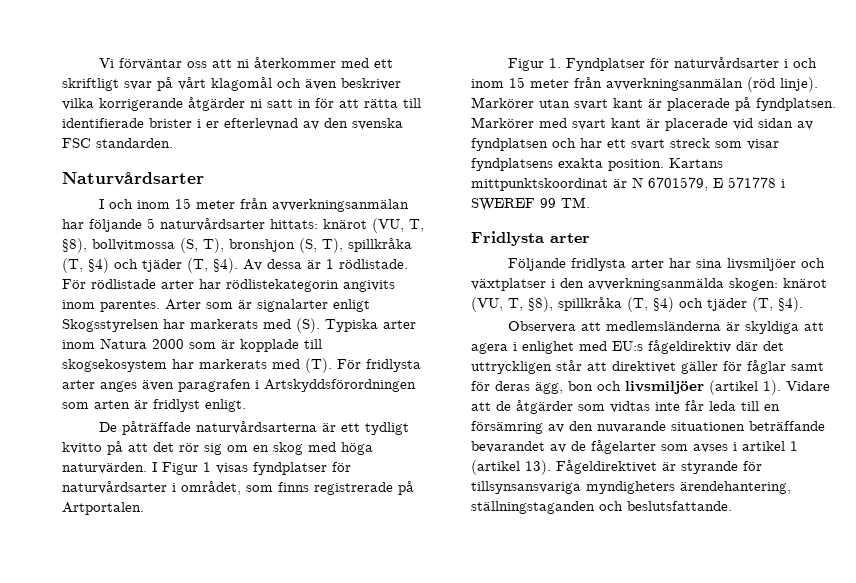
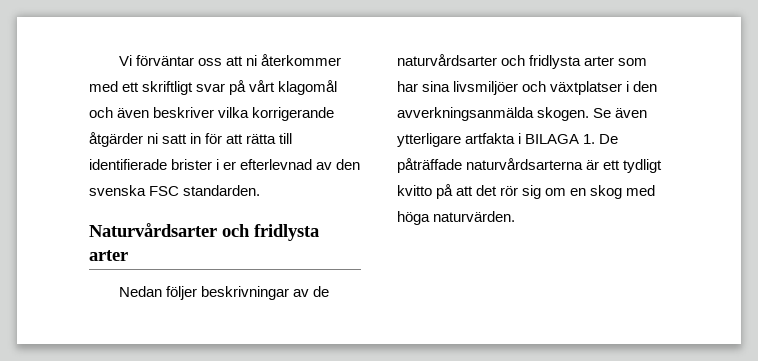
[99,198,410,212] [62,218,424,233] [62,238,412,253] [62,258,408,273] [62,279,395,292] [62,299,370,312] [62,318,416,333] [62,338,322,352] [62,358,421,373] [62,379,416,392] [62,399,246,412] // I och inom 15 meter från avverkningsanmälan har följande 5 naturvårdsarter hittats: knärot (VU, T, §8), bollvitmossa (S, T), bronshjon (S, T), spillkråka (T, §4) och tjäder (T, §4). Av dessa är 1 rödlistade. För rödlistade arter har rödlistekategorin angivits inom parentes. Arter som är signalarter enligt Skogsstyrelsen har markerats med (S). Typiska arter inom Natura 2000 som är kopplade till skogsekosystem har markerats med (T). För fridlysta arter anges även paragrafen i Artskyddsförordningen som arten är fridlyst enligt. // -> [222,224,319,241] [89,250,128,261] [118,286,330,300] [397,54,648,69] [397,81,658,95] [397,107,648,121] [397,133,596,147] och fridlysta arter // Nedan följer beskrivningar av de naturvårdsarter och fridlysta arter som har sina livsmiljöer och växtplatser i den avverkningsanmälda skogen. Se även ytterligare artfakta i BILAGA 1.
[152,462,351,475] [62,481,414,495] [62,502,144,515] [508,57,818,71] [471,77,818,92] [471,97,836,111] [471,117,813,131] [471,138,779,151] [471,158,723,171] [471,177,785,191] [471,197,590,211] [471,231,590,246] [508,258,826,271] [471,278,827,291] [471,297,803,312] [508,321,825,334] [471,340,784,354] [471,360,824,374] [471,380,830,395] [471,400,780,414] [471,421,825,434] [471,440,798,454] [471,460,762,475] [471,481,791,494] [471,501,732,514] I Figur 1 visas fyndplatser för naturvårdsarter i området, som finns registrerade på Artportalen. // Figur 1. Fyndplatser för naturvårdsarter i och inom 15 meter från avverkningsanmälan (röd linje). Markörer utan svart kant är placerade på fyndplatsen. Markörer med svart kant är placerade vid sidan av fyndplatsen och har ett svart streck som visar fyndplatsens exakta position. Kartans mittpunktskoordinat är N 6701579, E 571778 i SWEREF 99 TM. // Fridlysta arter // Följande fridlysta arter har sina livsmiljöer och växtplatser i den avverkningsanmälda skogen: knärot (VU, T, §8), spillkråka (T, §4) och tjäder (T, §4). // Observera att medlemsländerna är skyldiga att agera i enlighet med EU:s fågeldirektiv där det uttryckligen står att direktivet gäller för fåglar samt för deras ägg, bon och livsmiljöer (artikel 1). Vidare att de åtgärder som vidtas inte får leda till en försämring av den nuvarande situationen beträffande bevarandet av de fågelarter som avses i artikel 1 (artikel 13). Fågeldirektivet är styrande för tillsynsansvariga myndigheters ärendehantering, ställningstaganden och beslutsfattande. -> (516, 216) none

